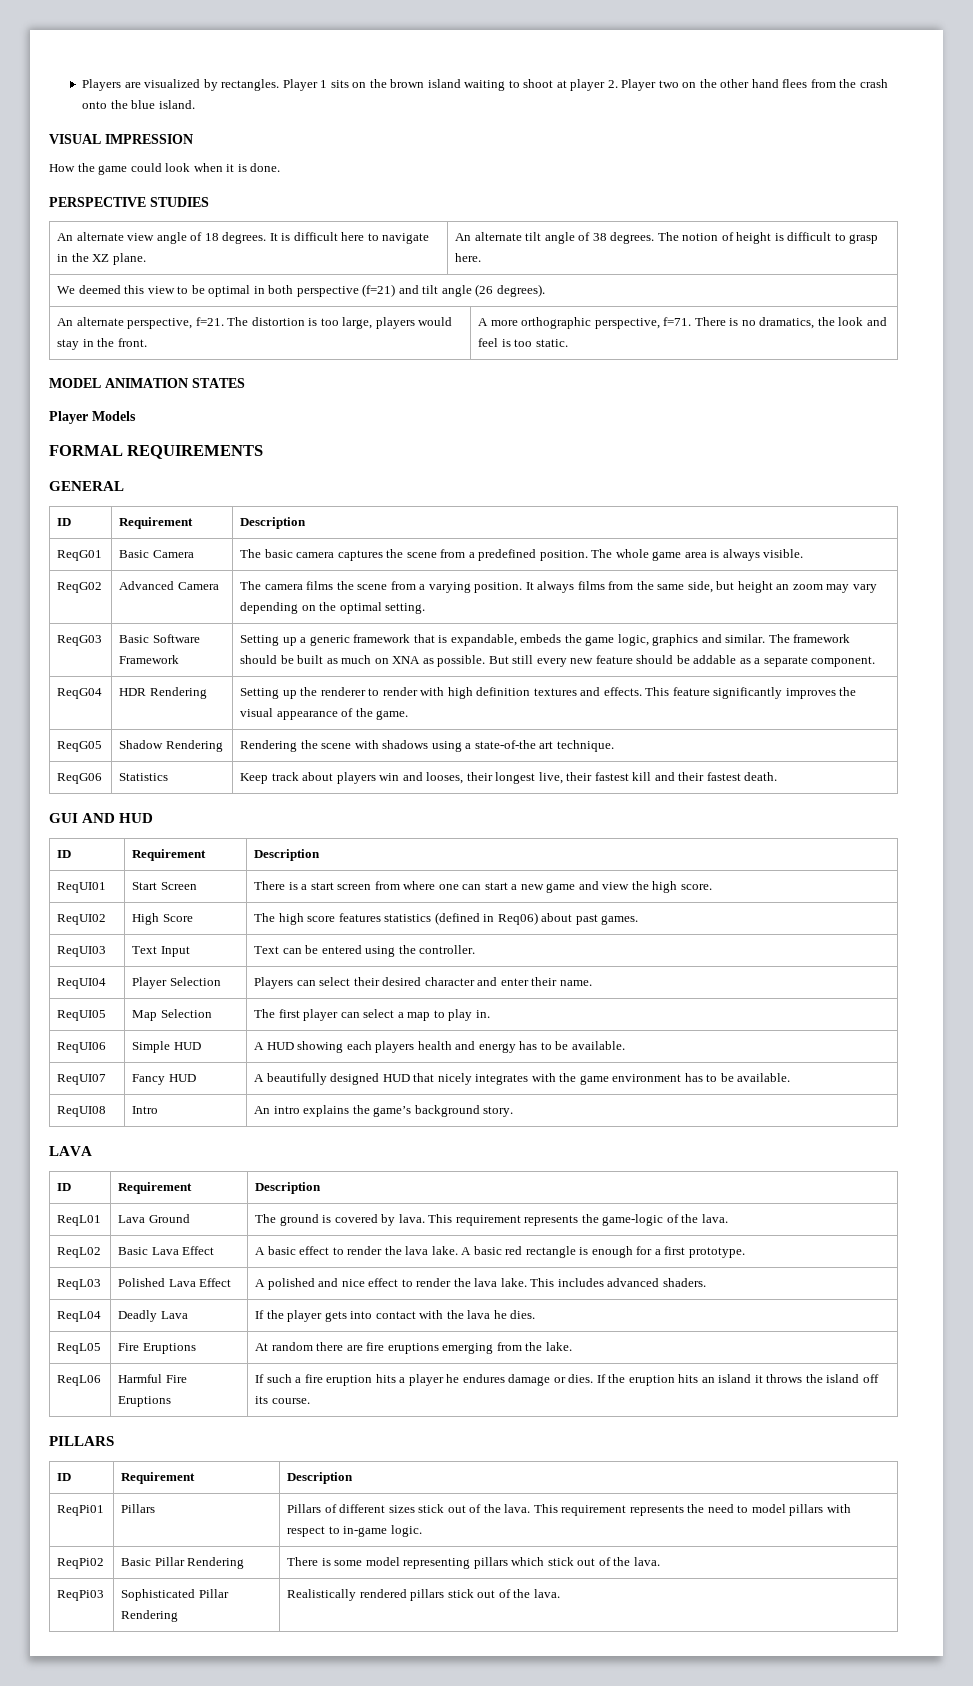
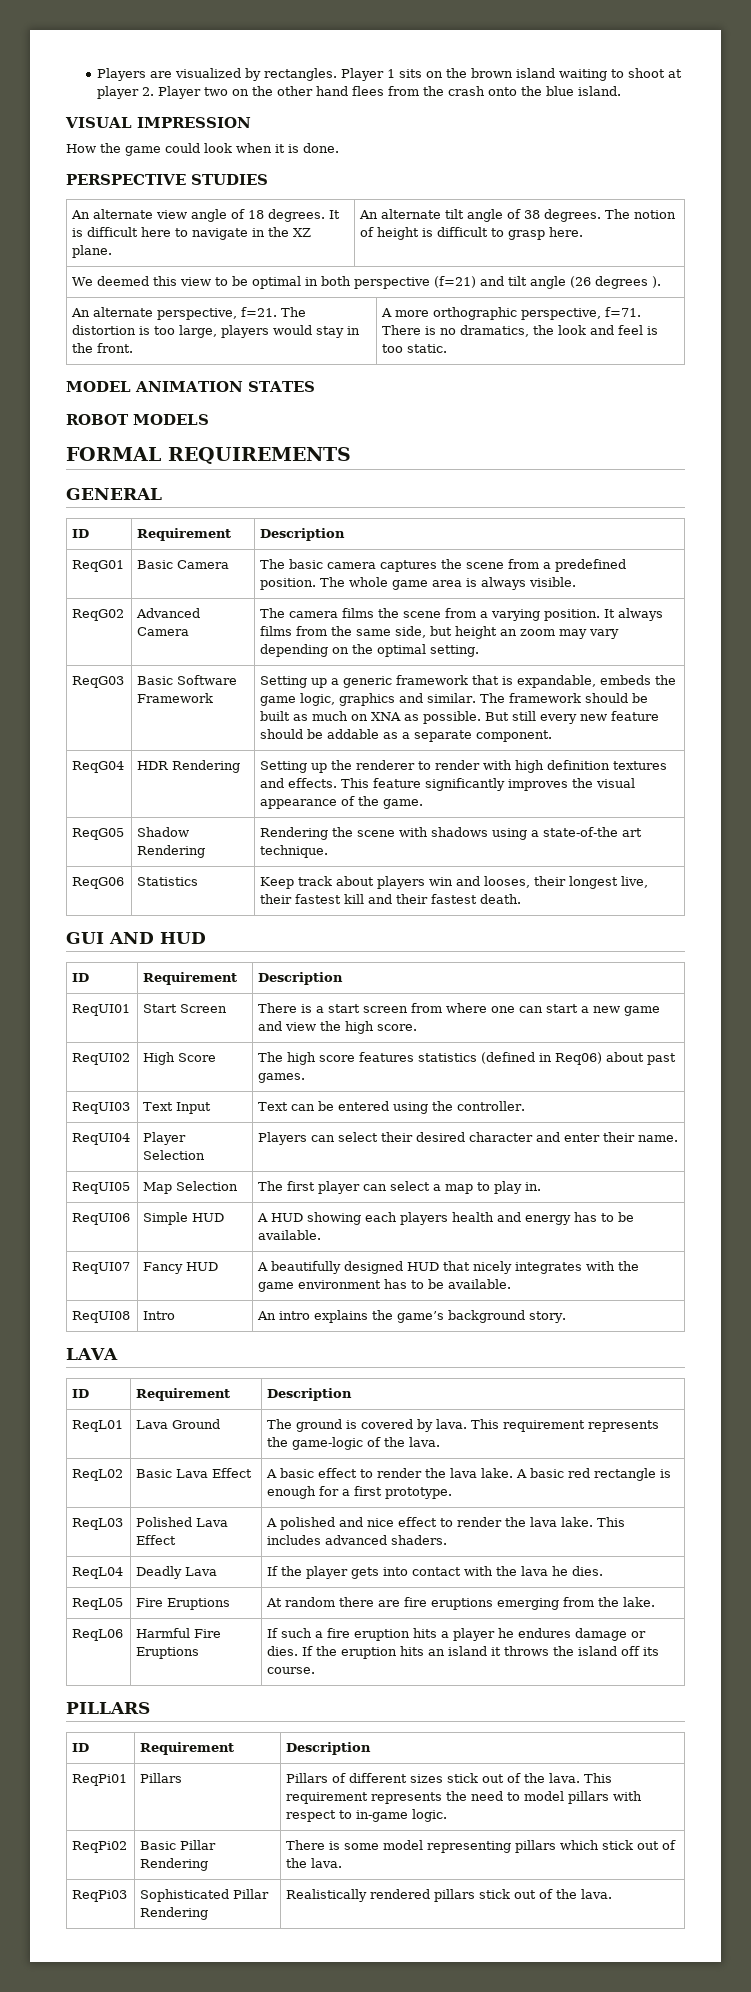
[496,284,545,297] degrees). -> [595,276,662,289] degrees ).
[49,411,136,424] Player Models -> [66,414,209,425] ROBOT MODELS

